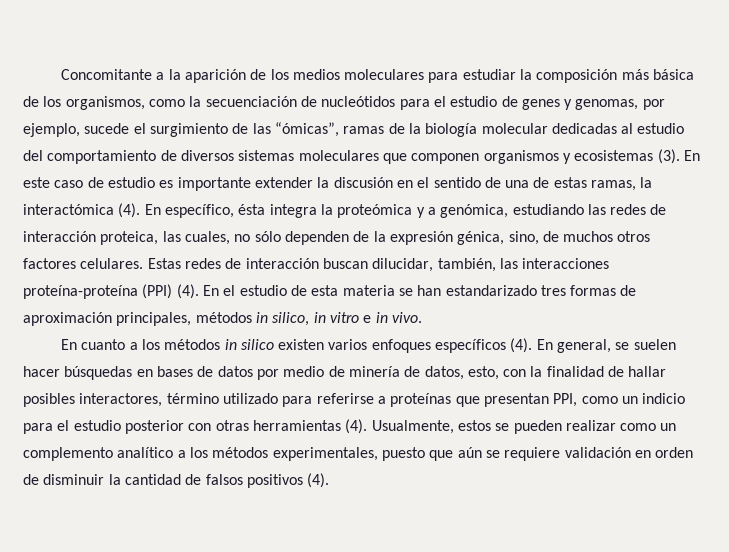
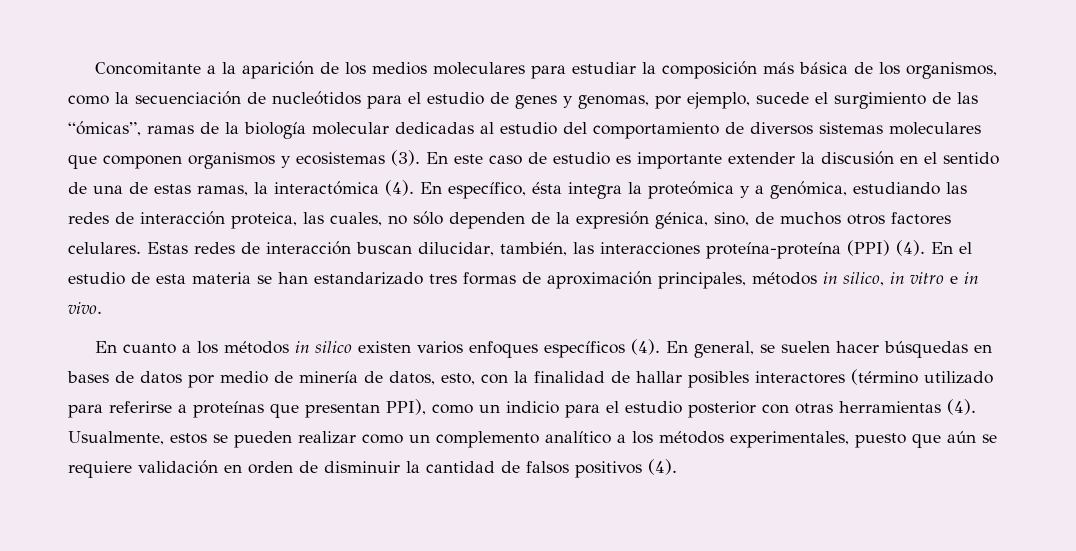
[79,393,219,407] interactores, término -> [755,369,918,385] interactores (término
[553,393,578,407] PPI, -> [386,399,426,415] PPI),

